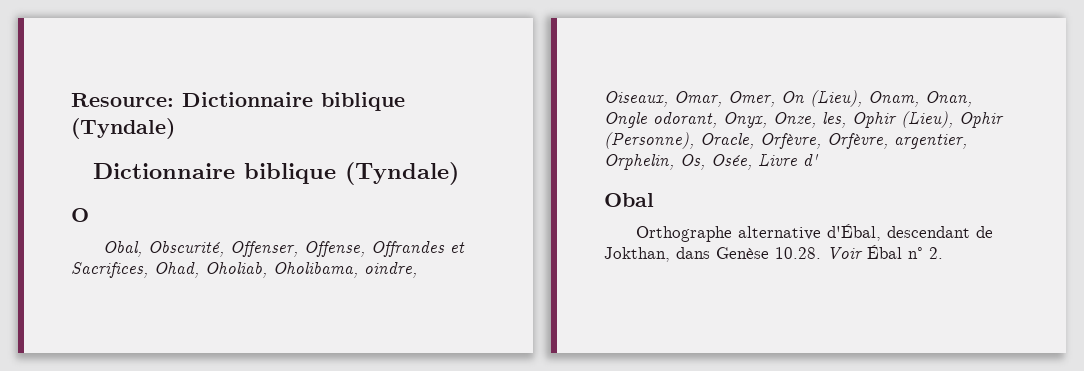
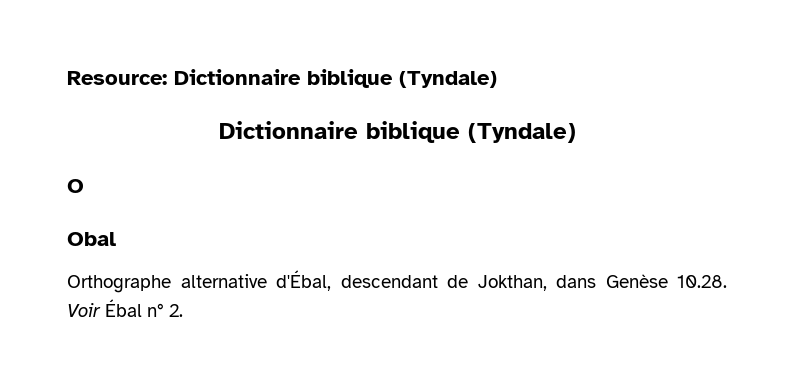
[102,241,465,257] [71,262,417,278] [604,90,972,107] [604,111,1004,128] [604,132,967,149] [604,154,819,170] // Obal, Obscurité, Offenser, Offense, Offrandes et Sacrifices, Ohad, Oholiab, Oholibama, oindre, Oiseaux, Omar, Omer, On (Lieu), Onam, Onan, Ongle odorant, Onyx, Onze, les, Ophir (Lieu), Ophir (Personne), Oracle, Orfèvre, Orfèvre, argentier, Orphelin, Os, Osée, Livre d' -> (84, 186) none

